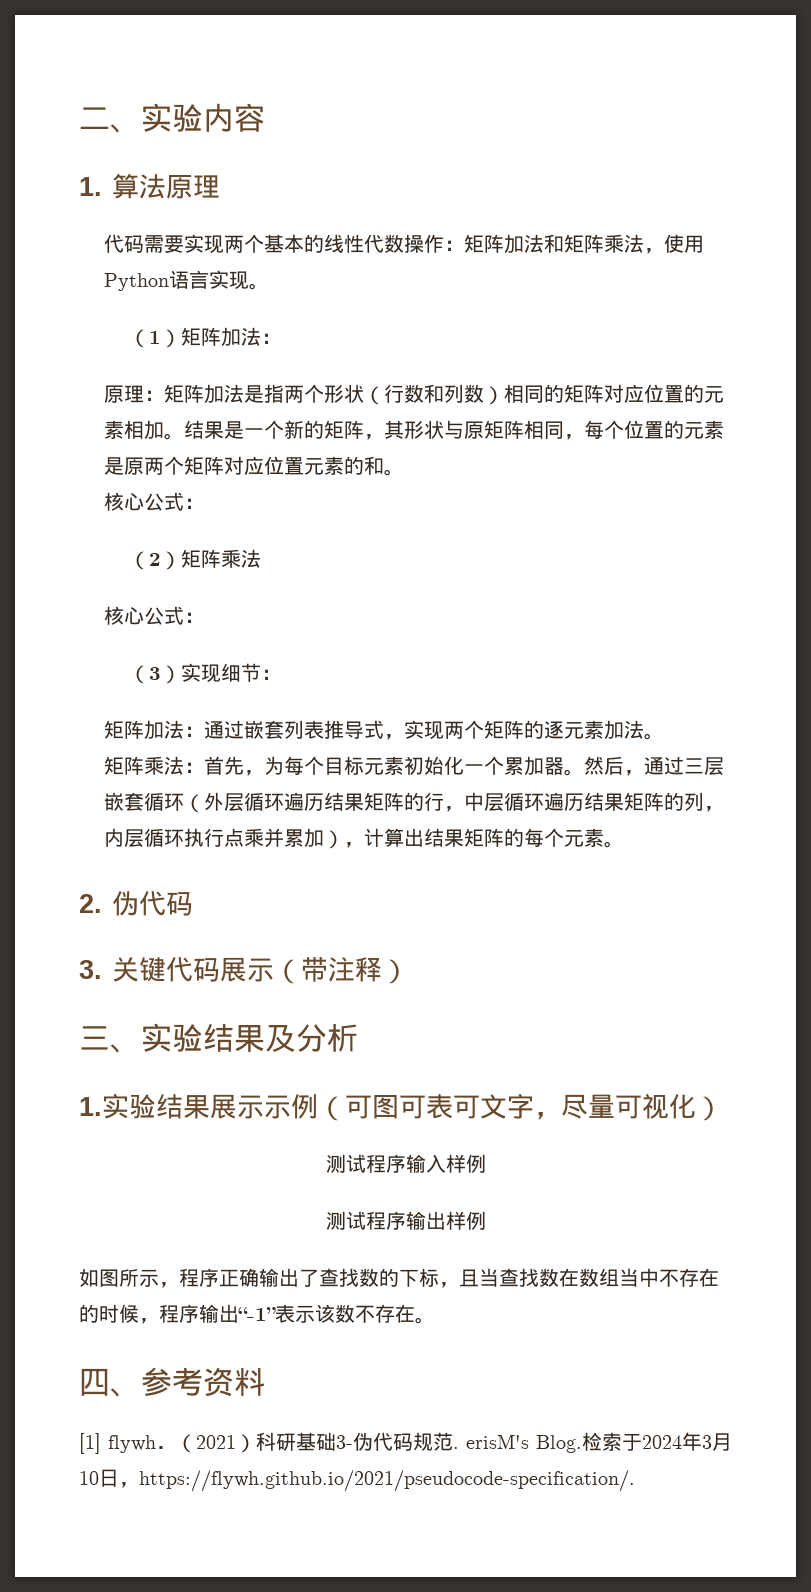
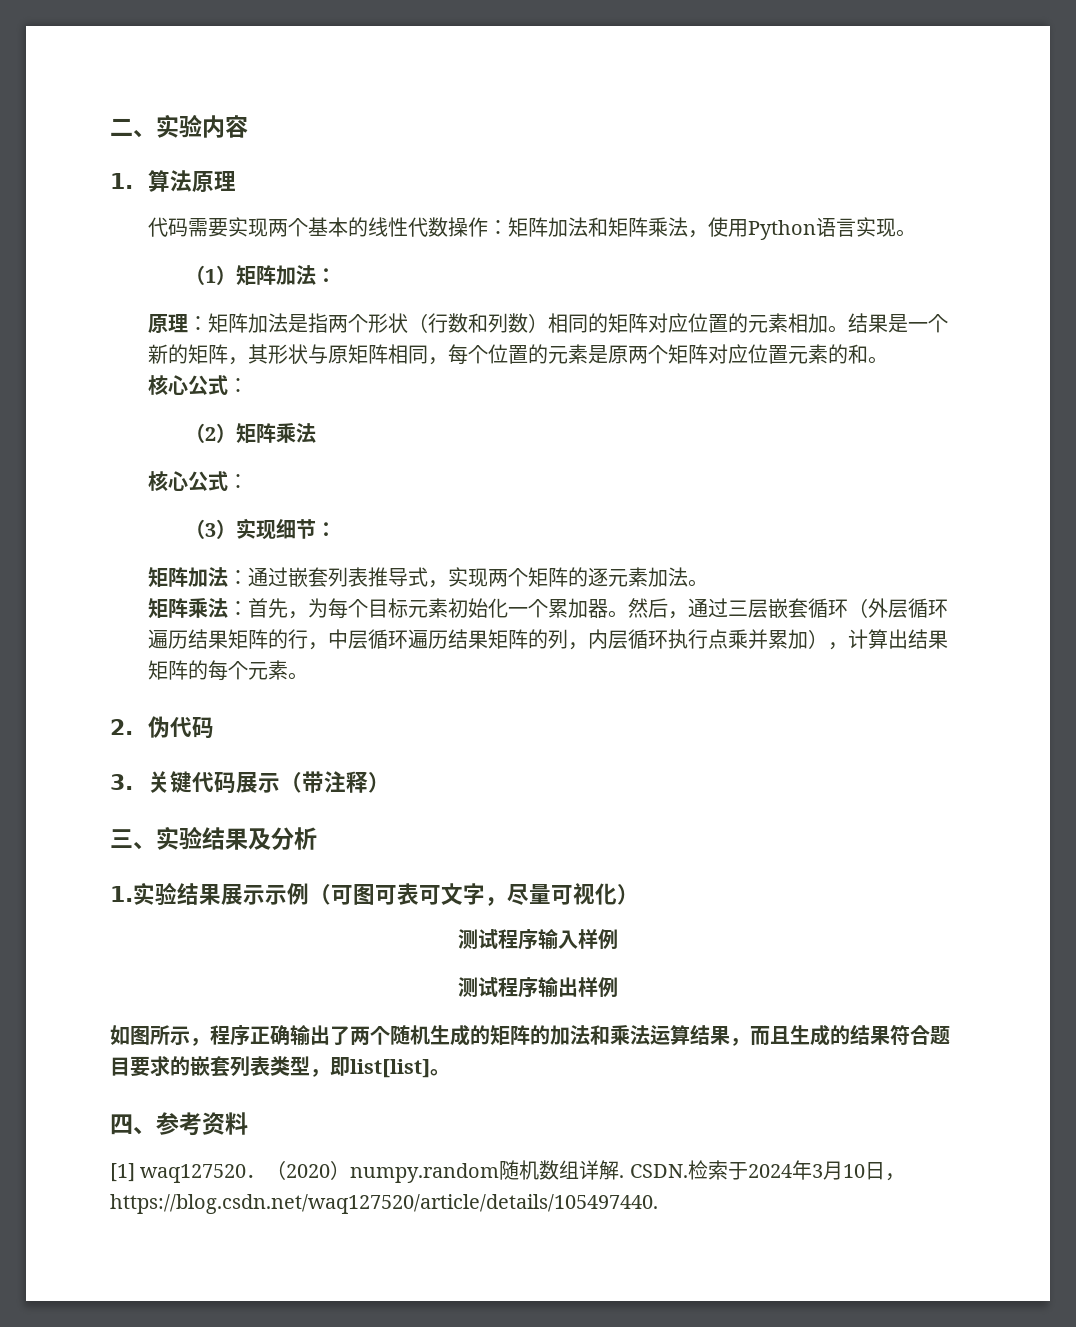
[319,1268,719,1288] [79,1304,415,1324] 查找数的下标，且当查找数在数组当中不存在的时候，程序输出“-1”表示该数不存在 -> [350,1024,950,1046] [110,1056,430,1078] 两个随机生成的矩阵的加法和乘法运算结果，而且生成的结果符合题目要求的嵌套列表类型，即list[list]
[108,1432,582,1453] flywh．（2021）科研基础3-伪代码规范. erisM's Blog. -> [140,1160,688,1183] waq127520．（2020）numpy.random随机数组详解. CSDN.
[139,1470,635,1492] https://flywh.github.io/2021/pseudocode-specification/. -> [110,1194,658,1214] https://blog.csdn.net/waq127520/article/details/105497440.

